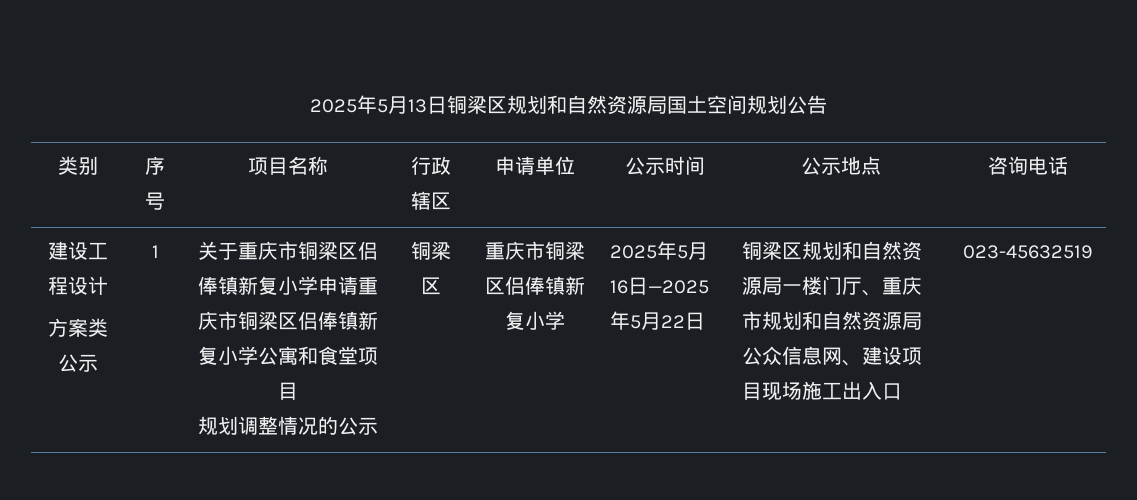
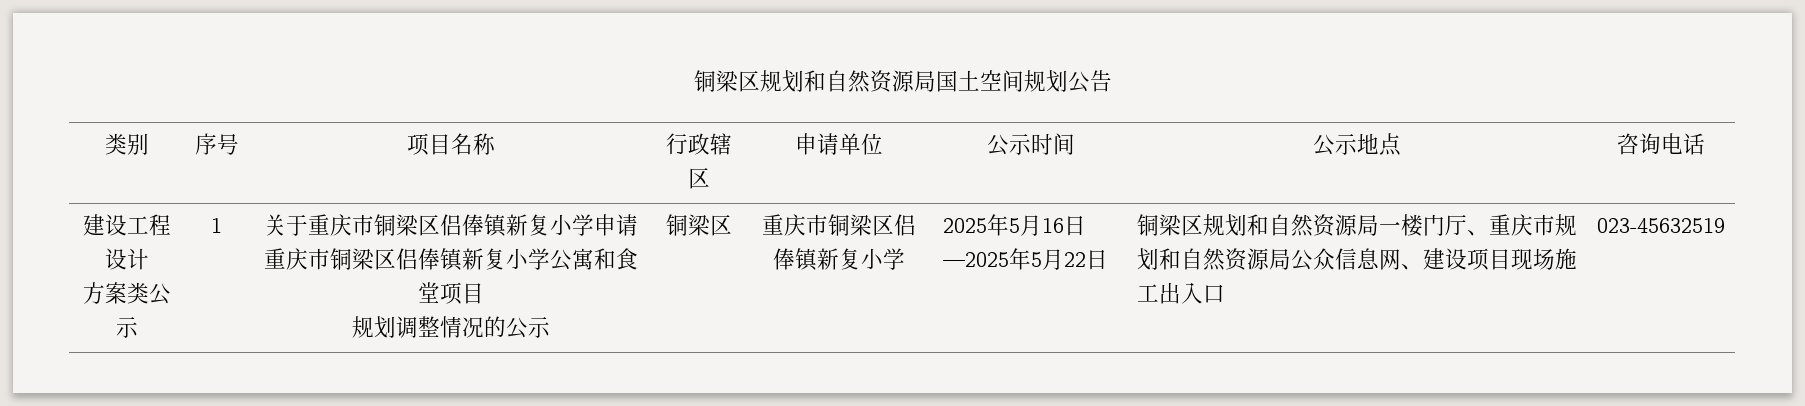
[310,95,447,114] 2025年5月13日 -> (693, 81) none

